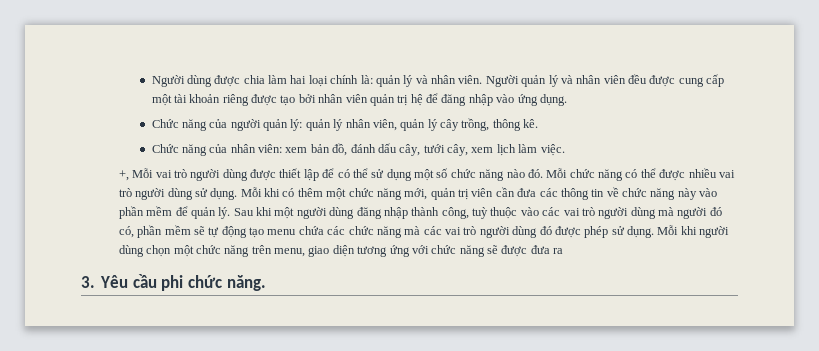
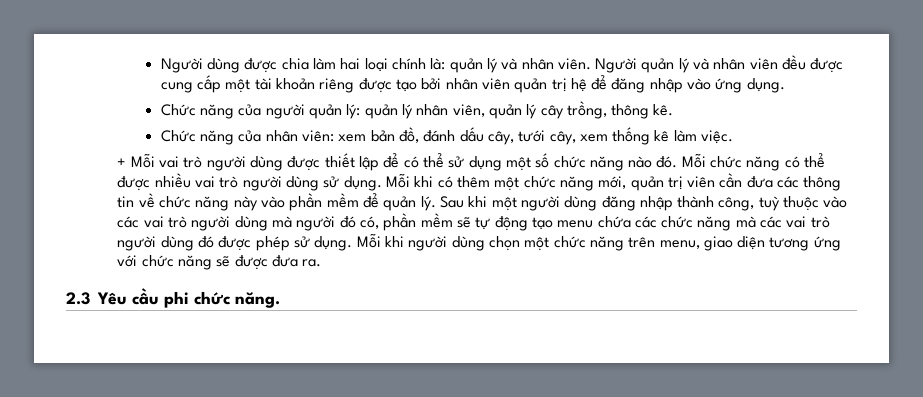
[496,144,516,156] lịch -> [612,127,670,145] thống kê
[118,170,129,181] +, -> [117,158,127,167] +
[553,248,564,254] [81,276,95,288] ra // 3. -> [302,259,322,267] [66,292,90,305] ra. // 2.3

